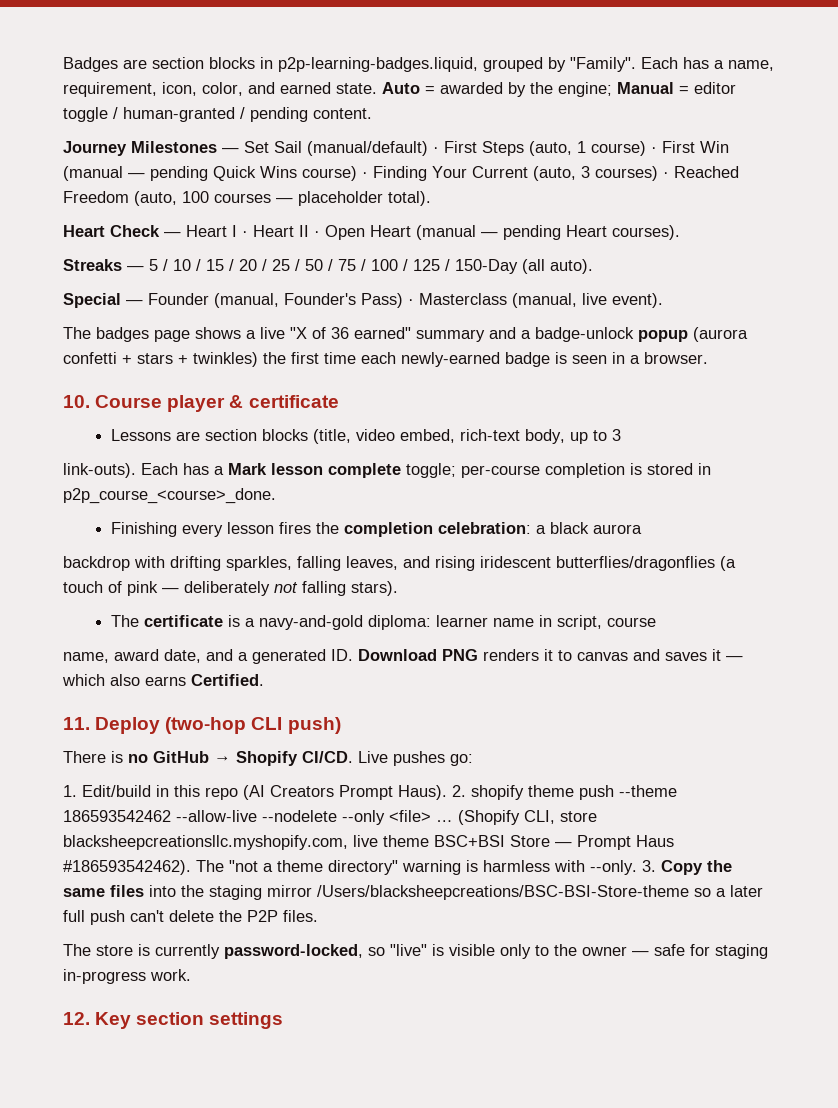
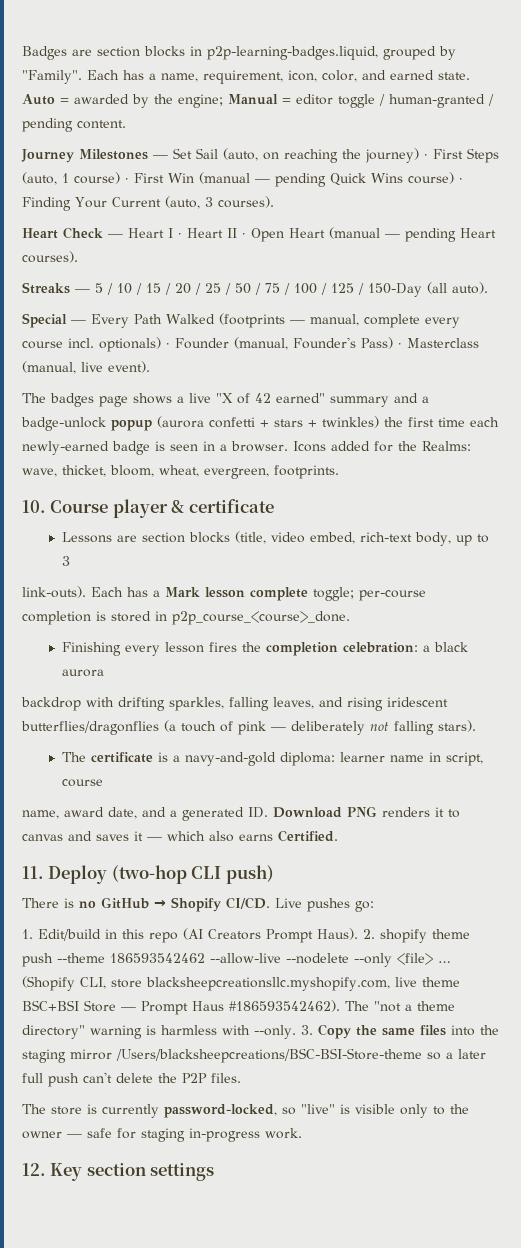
[307,141,428,156] (manual/default) -> [223,148,419,163] (auto, on reaching the journey)
[595,166,739,181] [63,191,431,206] courses) · Reached Freedom (auto, 100 courses — placeholder total). -> [217,196,274,208] courses).
(143, 302) none -> [91,313,460,328] [22,337,170,352] Every Path Walked (footprints — manual, complete every course incl. optionals) ·
[331,327,349,339] 36 -> [255,393,271,403] 42
(708, 358) none -> [293,441,471,452] [22,465,339,479] Icons added for the Realms: wave, thicket, bloom, wheat, evergreen, footprints.

